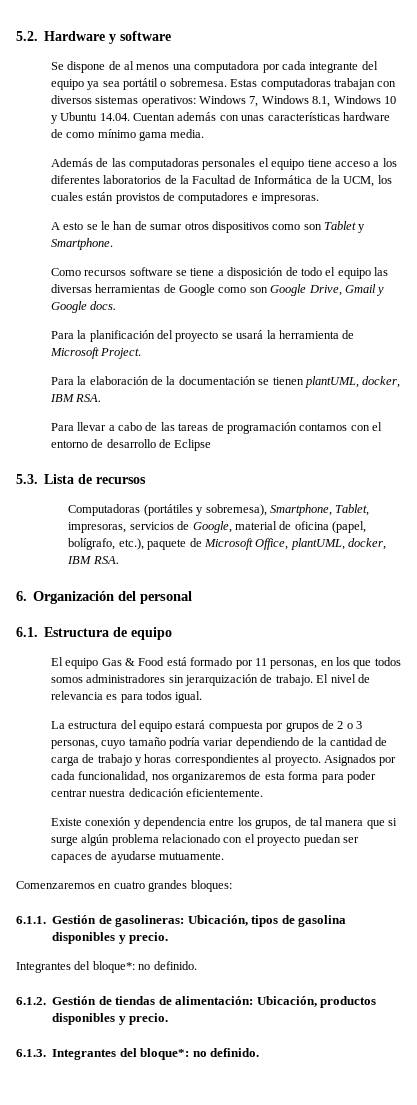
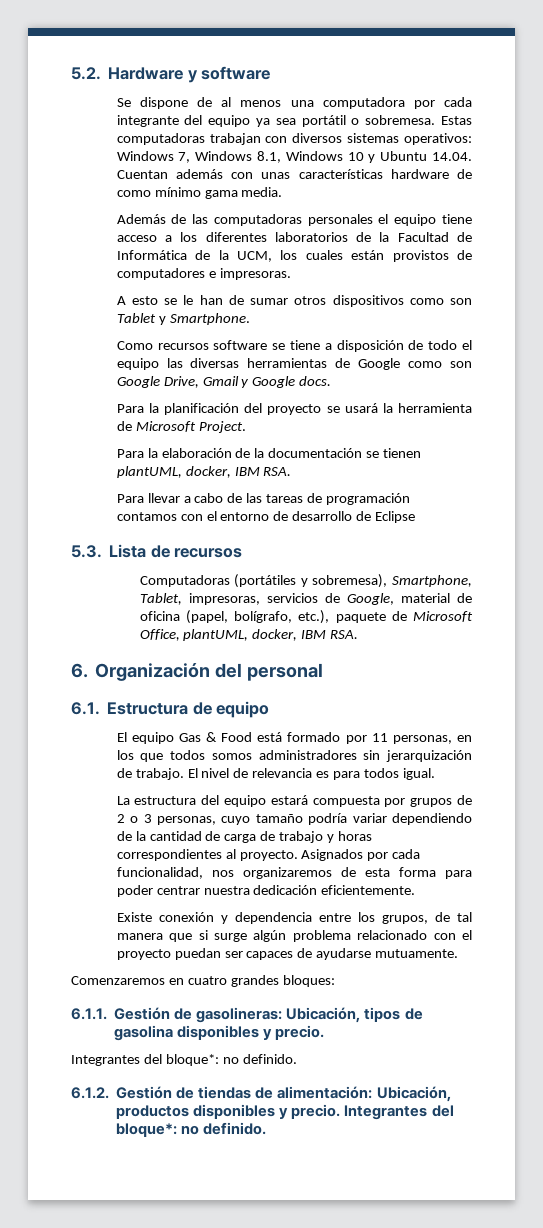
[16,1049,46,1057] // 6.1.3. -> (341, 1111) none

